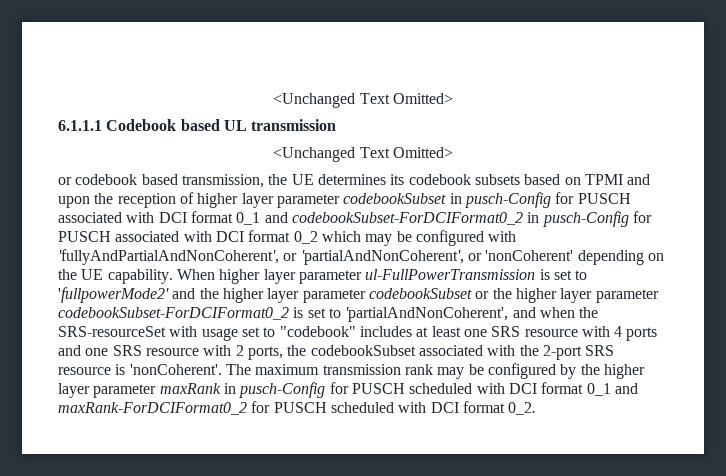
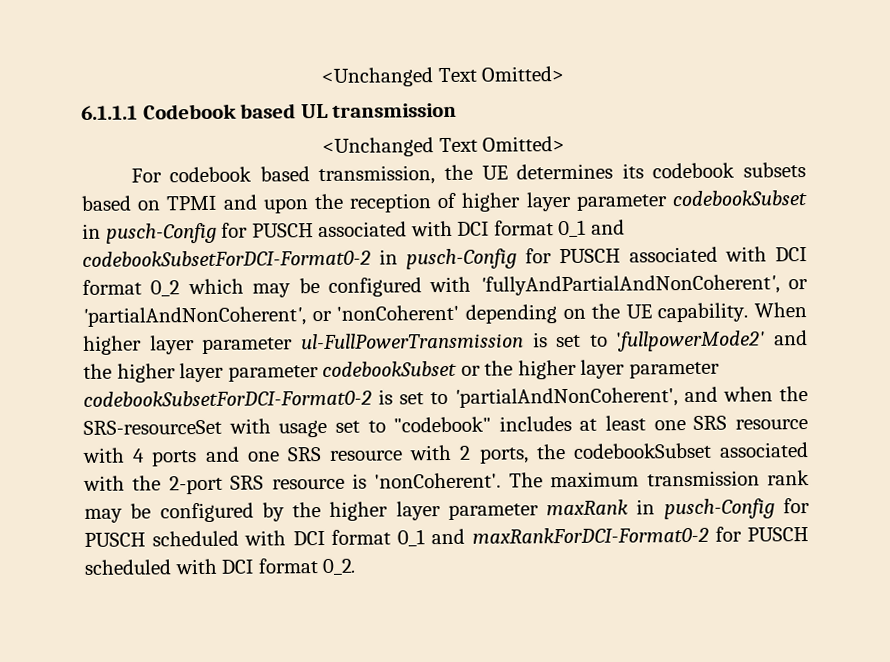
[58,177,72,185] or -> [130,168,162,183] For
[291,212,523,225] codebookSubset-ForDCIFormat0_2 -> [82,249,371,267] codebookSubsetForDCI-Format0-2
[58,307,289,320] codebookSubset-ForDCIFormat0_2 -> [83,389,372,407] codebookSubsetForDCI-Format0-2
[58,402,247,415] maxRank-ForDCIFormat0_2 -> [471,526,709,544] maxRankForDCI-Format0-2

